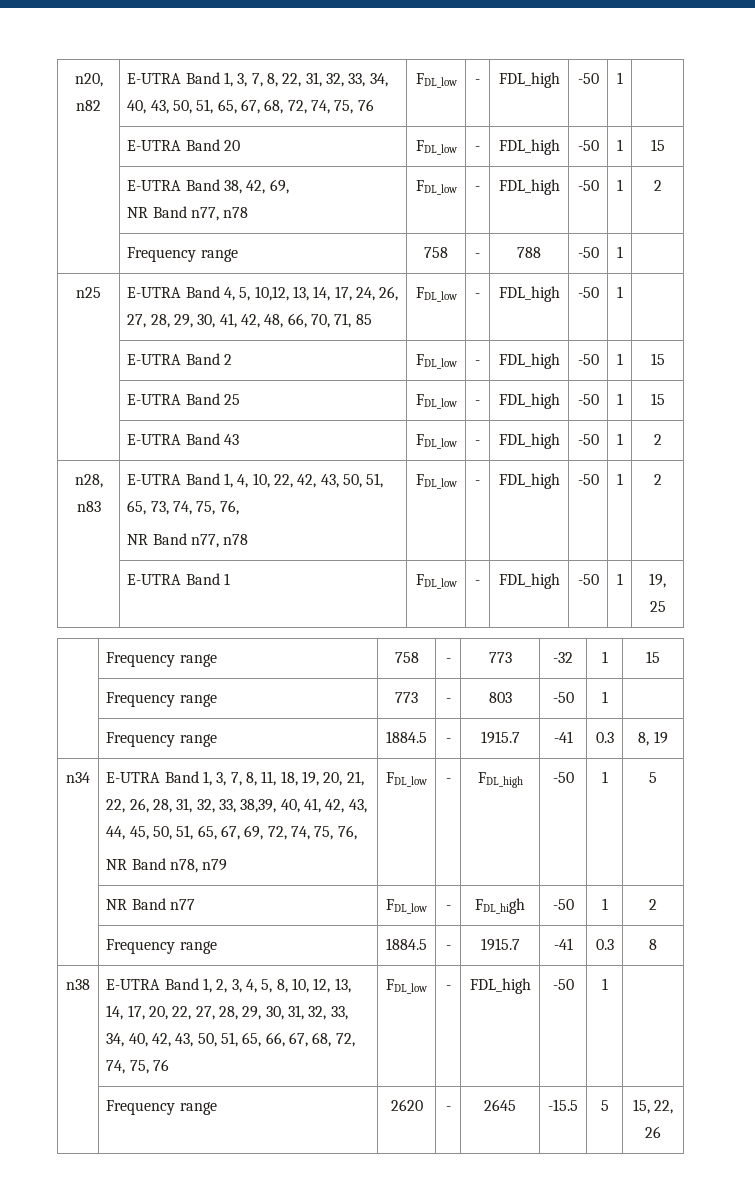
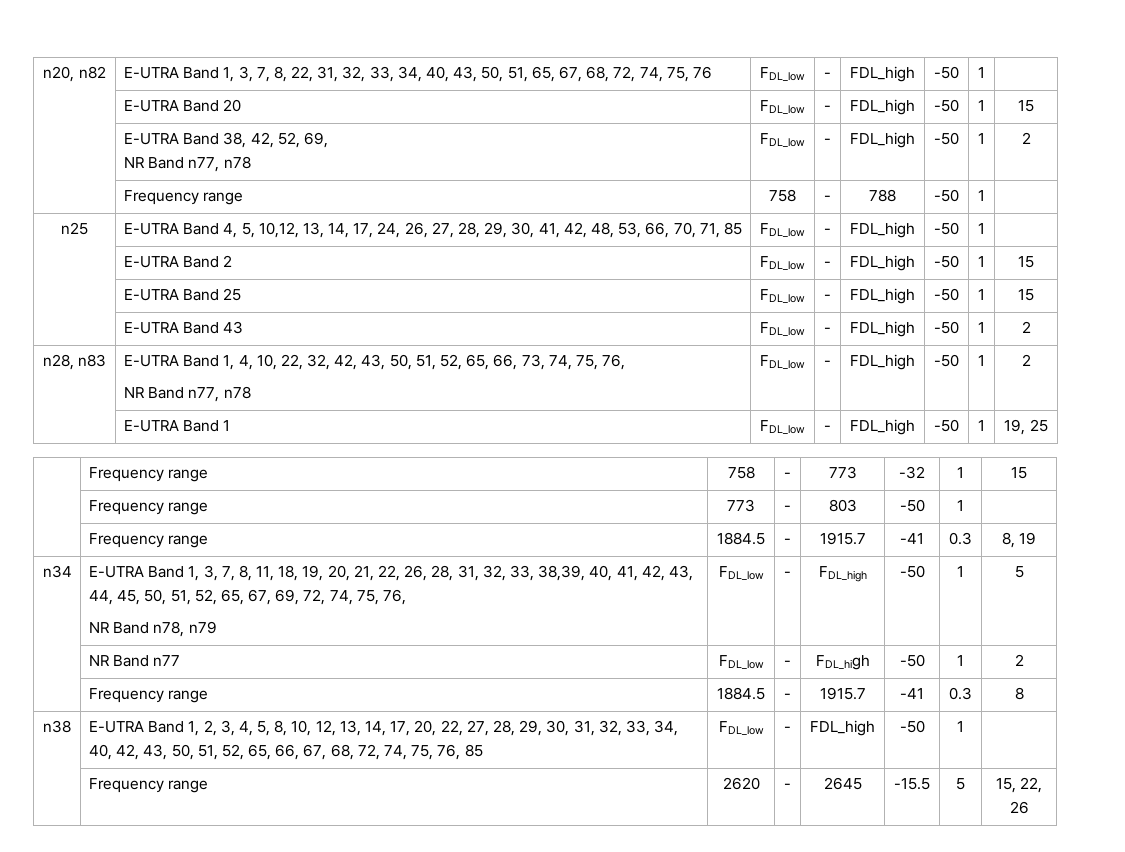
(266, 187) none -> [277,132,300,148] 52,
(284, 321) none -> [618,222,642,238] 53,
[297,473,384,488] [127,500,147,515] 42, 43, 50, 51, 65, -> [307,354,518,370] 32, 42, 43, 50, 51, 52, 65, 66,
(194, 832) none -> [194,589,217,605] 52,
(238, 1039) none -> [221,744,244,760] 52,
[152,1059,169,1071] 76 -> [437,744,483,760] 76, 85

